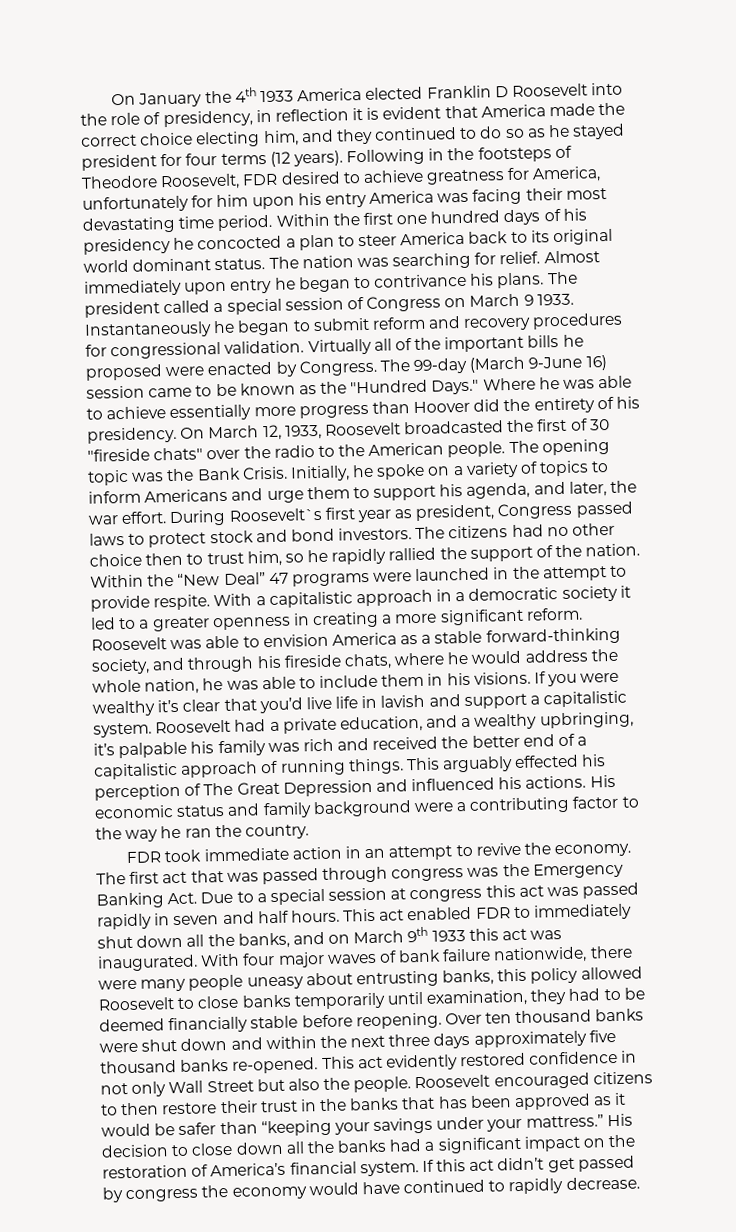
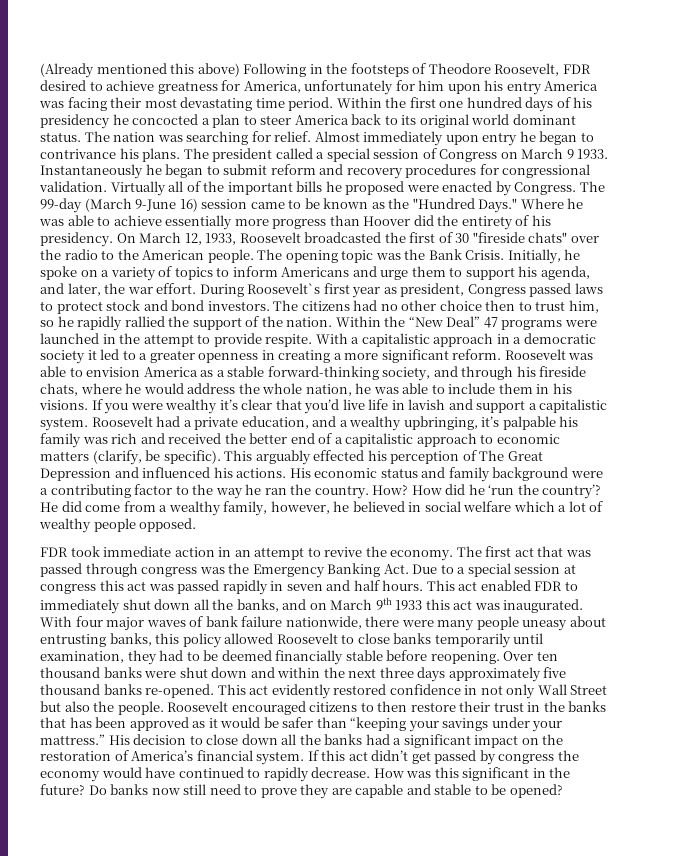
[111,82,624,108] [80,102,626,128] [81,123,626,148] [81,150,343,171] On January the 4th 1933 America elected Franklin D Roosevelt into the role of presidency, in reflection it is evident that America made the correct choice electing him, and they continued to do so as he stayed president for four terms (12 years). -> [40,63,240,78] (Already mentioned this above)
[260,758,404,776] of running things. -> [480,434,560,444] [40,450,221,465] to economic matters (clarify, be specific).
(309, 832) none -> [372,484,602,499] [40,501,604,516] [39,518,197,533] How? How did he ‘run the country’? He did come from a wealthy family, however, he believed in social welfare which a lot of wealthy people opposed.
(640, 1183) none -> [373,767,571,781] [40,784,563,799] How was this significant in the future? Do banks now still need to prove they are capable and stable to be opened?

